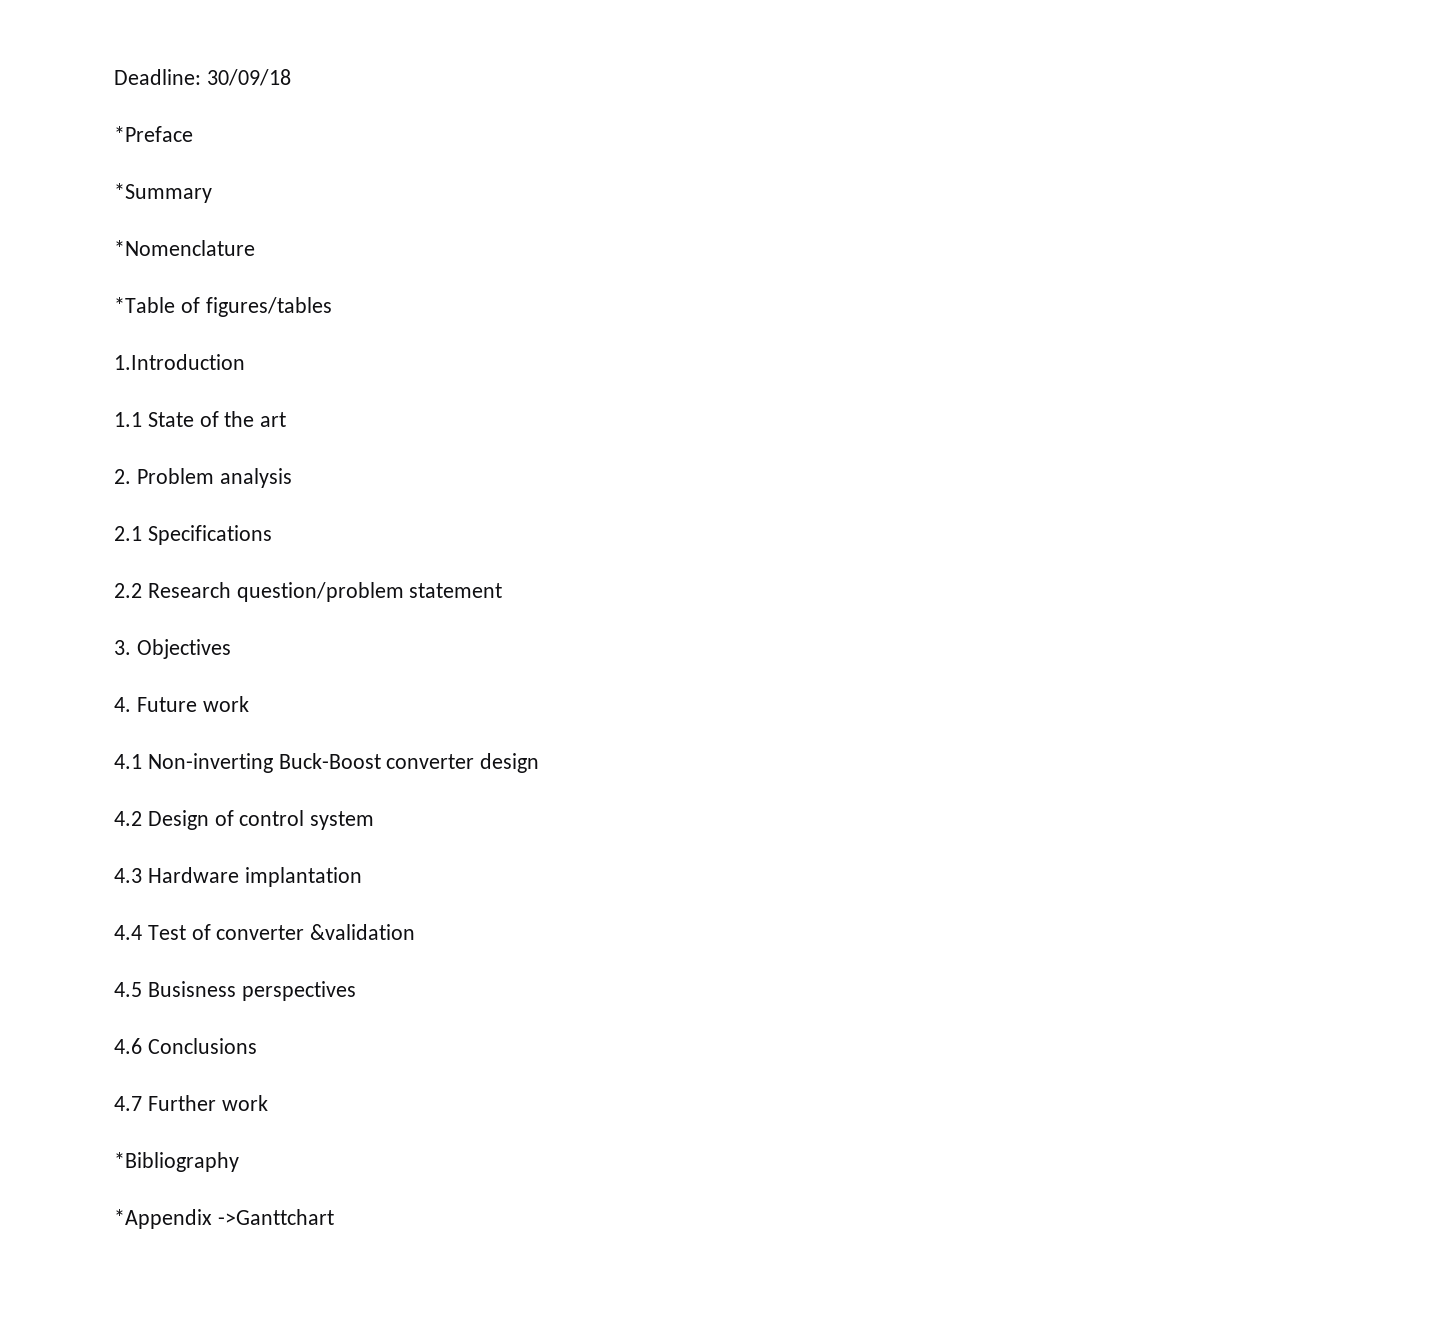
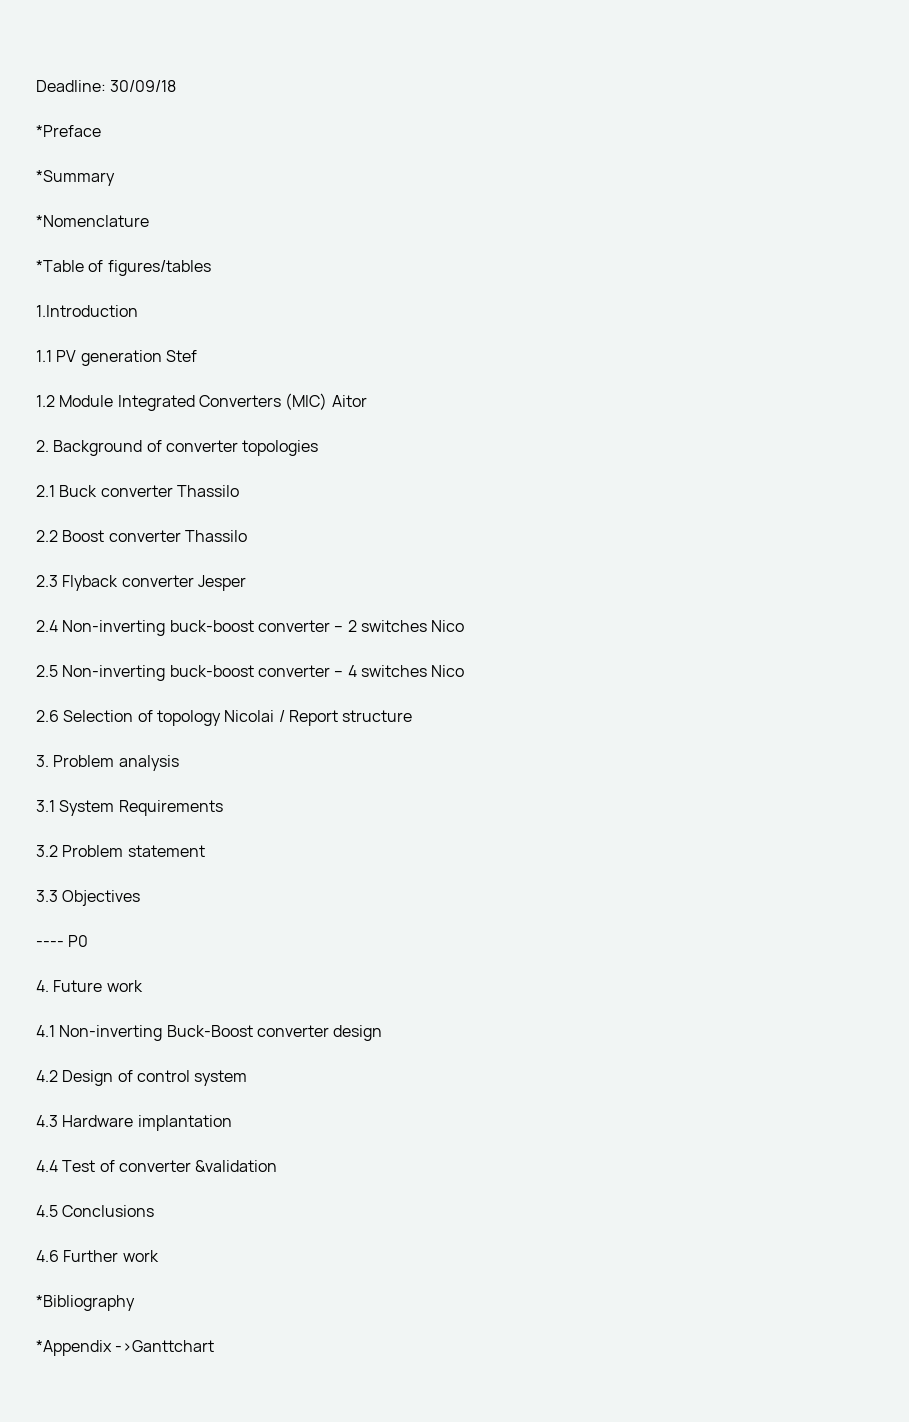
[147,411,287,427] [114,468,292,488] [114,525,272,545] [114,582,404,602] State of the art // 2. Problem analysis // 2.1 Specifications // 2.2 Research question/problem -> [56,350,197,366] [36,393,367,411] [36,440,319,456] [36,485,239,497] [36,530,247,542] [36,575,246,591] [36,620,465,636] [36,665,465,681] [36,710,413,726] [36,755,179,771] [36,800,223,816] [36,845,124,857] PV generation Stef // 1.2 Module Integrated Converters (MIC) Aitor // 2. Background of converter topologies // 2.1 Buck converter Thassilo // 2.2 Boost converter Thassilo // 2.3 Flyback converter Jesper // 2.4 Non-inverting buck-boost converter – 2 switches Nico // 2.5 Non-inverting buck-boost converter – 4 switches Nico // 2.6 Selection of topology Nicolai / Report structure // 3. Problem analysis // 3.1 System Requirements // 3.2 Problem
[114,640,131,655] 3. -> [36,890,58,902] 3.3
(231, 649) none -> [36,935,89,947] // ---- P0
[147,981,356,1001] Busisness perspectives -> [62,1205,155,1217] Conclusions
[147,1038,257,1054] [114,1096,142,1111] Conclusions // 4.7 -> (59, 1256) none

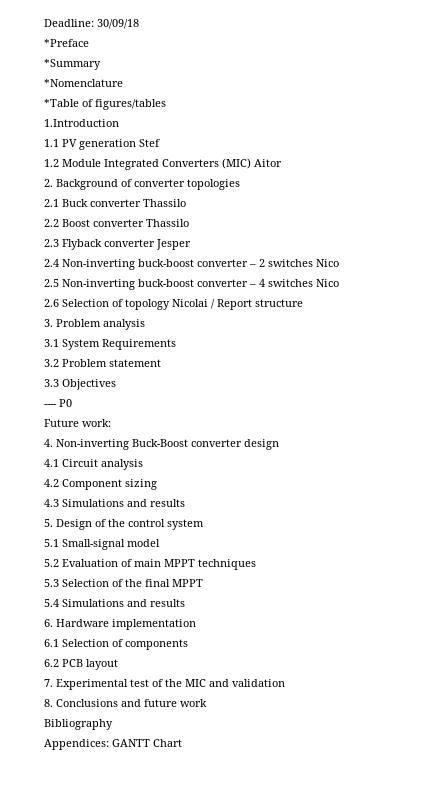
(89, 941) none -> [44,419,111,427] // Future work:
[53,980,143,992] [36,1025,55,1037] Future work // 4.1 -> (53, 443) none
[36,1070,58,1082] 4.2 -> [44,459,143,470] [44,479,157,490] [44,499,185,507] [44,519,53,527] 4.1 Circuit analysis // 4.2 Component sizing // 4.3 Simulations and results // 5.
(133, 1076) none -> [108,519,125,527] the
[36,1115,232,1131] [36,1160,278,1172] [36,1205,58,1217] 4.3 Hardware implantation // 4.4 Test of converter &validation // 4.5 -> [44,539,160,550] [44,559,256,570] [44,579,203,587] [44,599,185,607] [44,619,196,630] [44,639,188,650] [44,659,118,670] [44,679,285,690] [44,699,53,707] 5.1 Small-signal model // 5.2 Evaluation of main MPPT techniques // 5.3 Selection of the final MPPT // 5.4 Simulations and results // 6. Hardware implementation // 6.1 Selection of components // 6.2 PCB layout // 7. Experimental test of the MIC and validation // 8.
[36,1250,159,1262] [36,1295,135,1311] [36,1340,215,1356] // 4.6 Further work // *Bibliography // *Appendix ->Ganttchart -> [121,699,207,707] [44,719,113,730] [44,739,182,750] and future work // Bibliography // Appendices: GANTT Chart

